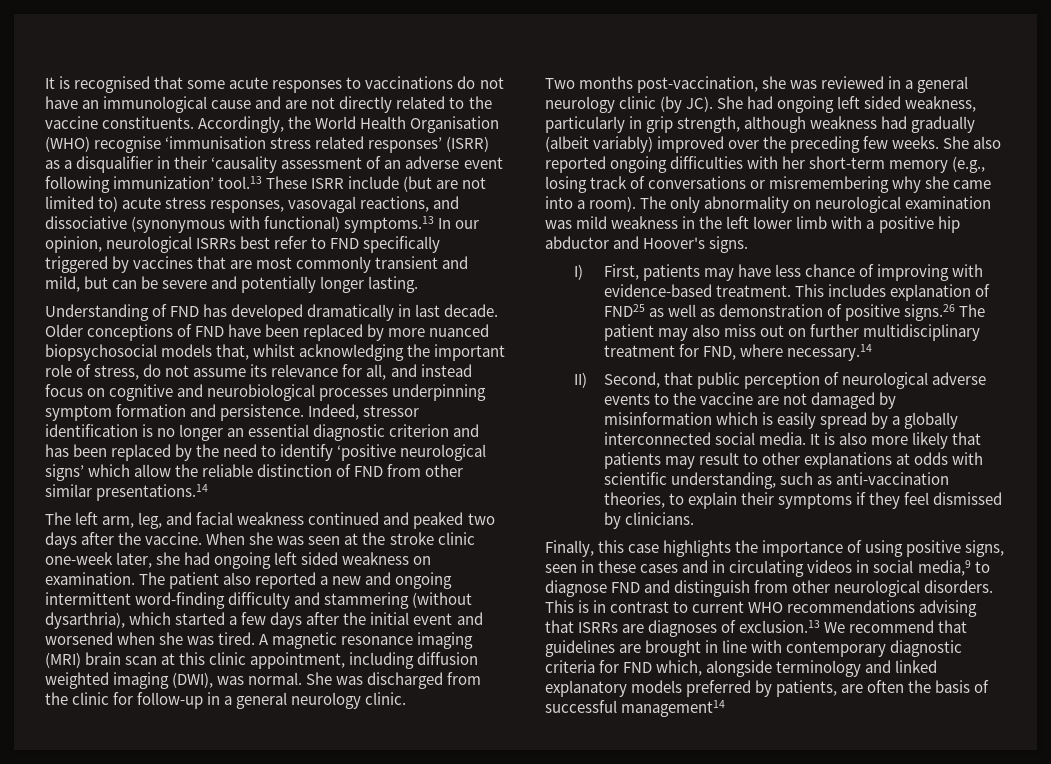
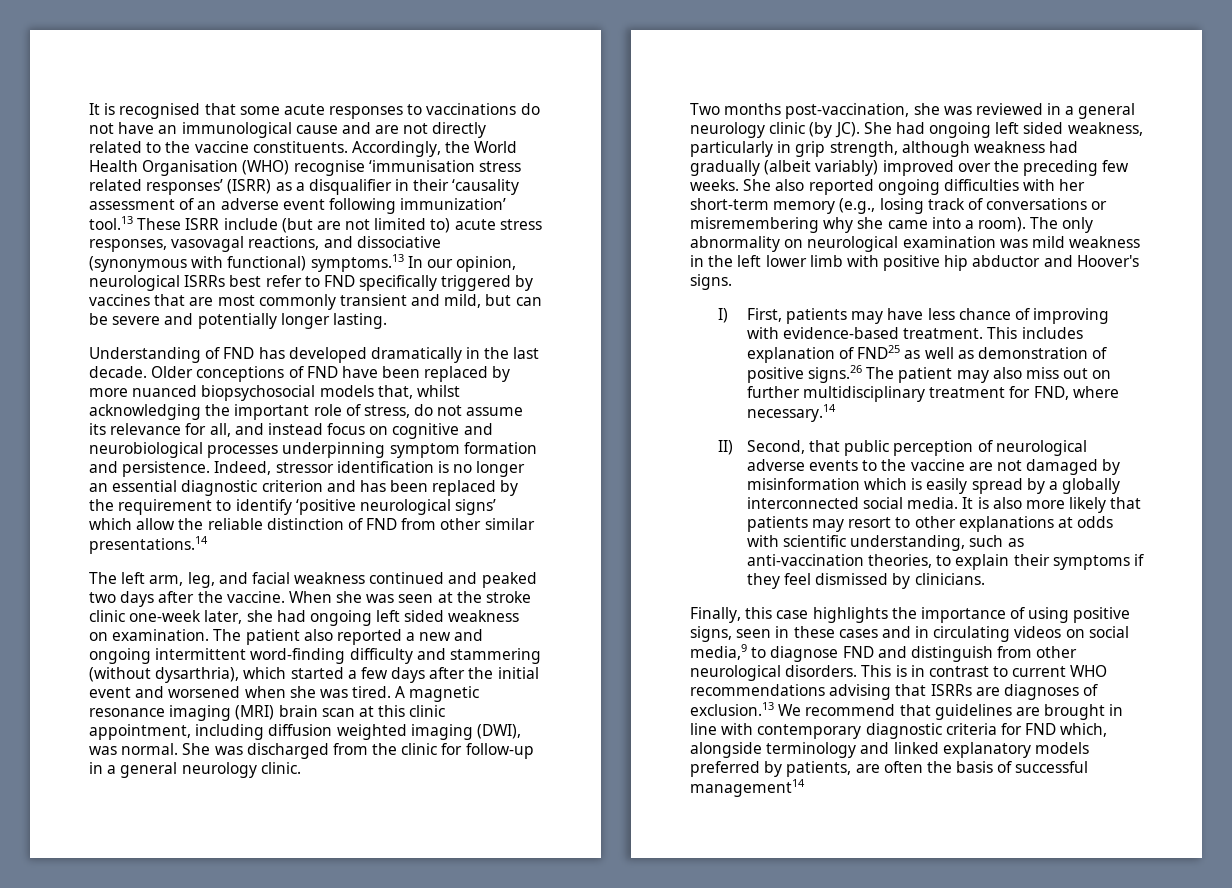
(412, 310) none -> [484,347,510,359] the
[223,444,258,457] need -> [118,499,213,515] requirement
[866,220,875,229] a -> (879, 261) none
[698,452,739,465] result -> [848,517,892,528] resort
[856,560,870,573] in -> [1065,629,1085,638] on

